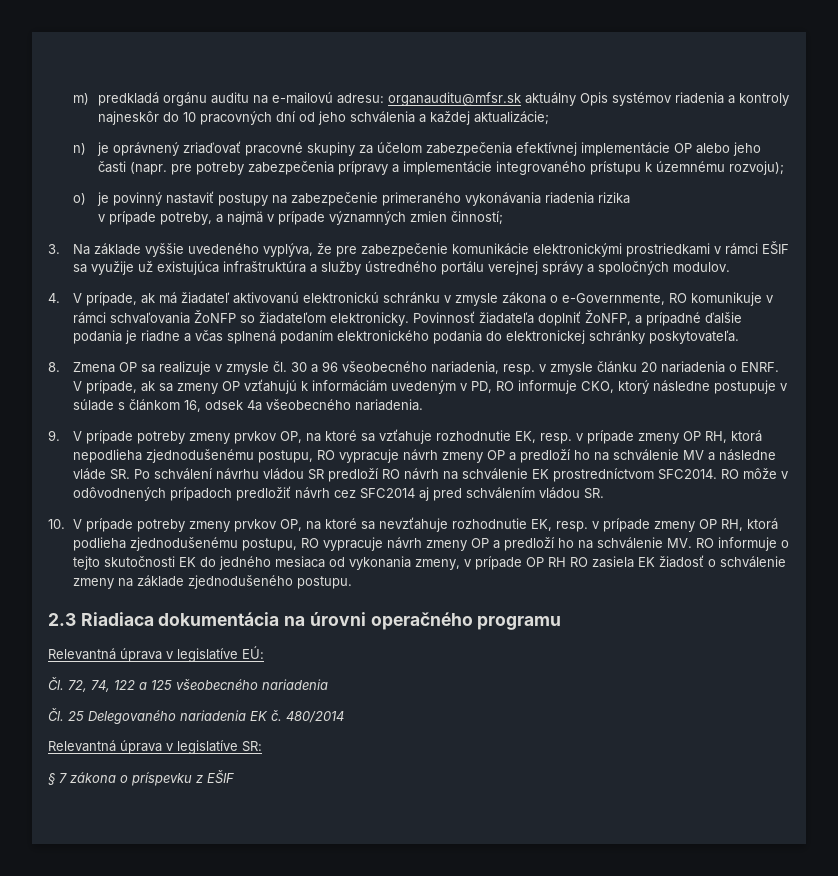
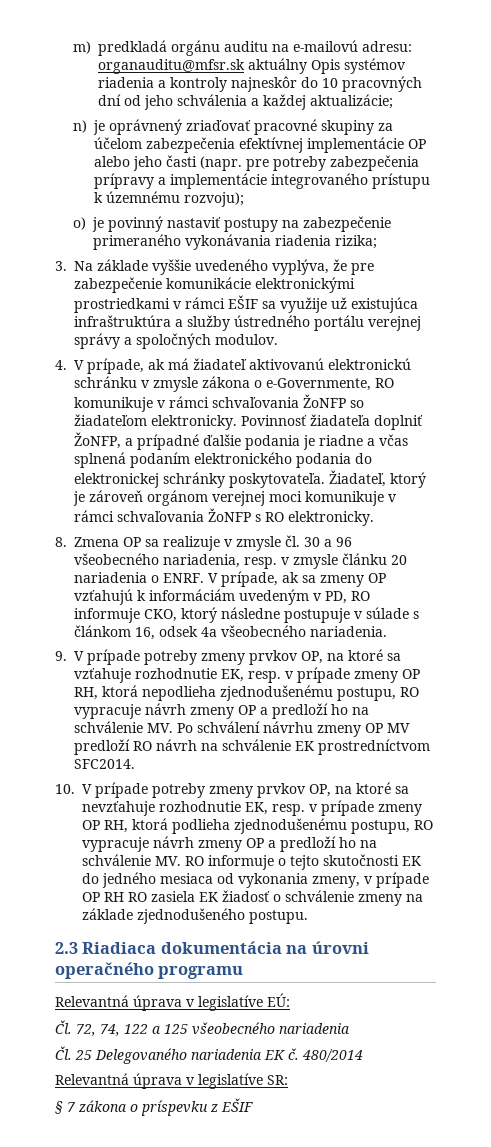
[598,192,631,204] [98,211,504,225] rizika // v prípade potreby, a najmä v prípade významných zmien činností; -> [334,235,377,249] rizika;
(740, 337) none -> [329,470,426,488] [73,490,397,506] [74,508,374,526] Žiadateľ, ktorý je zároveň orgánom verejnej moci komunikuje v rámci schvaľovania ŽoNFP s RO elektronicky.
[683,449,777,461] [73,468,325,480] MV a následne vláde SR. Po schválení návrhu vládou SR -> [147,721,410,737] MV. Po schválení návrhu zmeny OP MV
[721,468,789,479] [73,486,605,501] RO môže v odôvodnených prípadoch predložiť návrh cez SFC2014 aj pred schválením vládou SR. -> (135, 764) none

